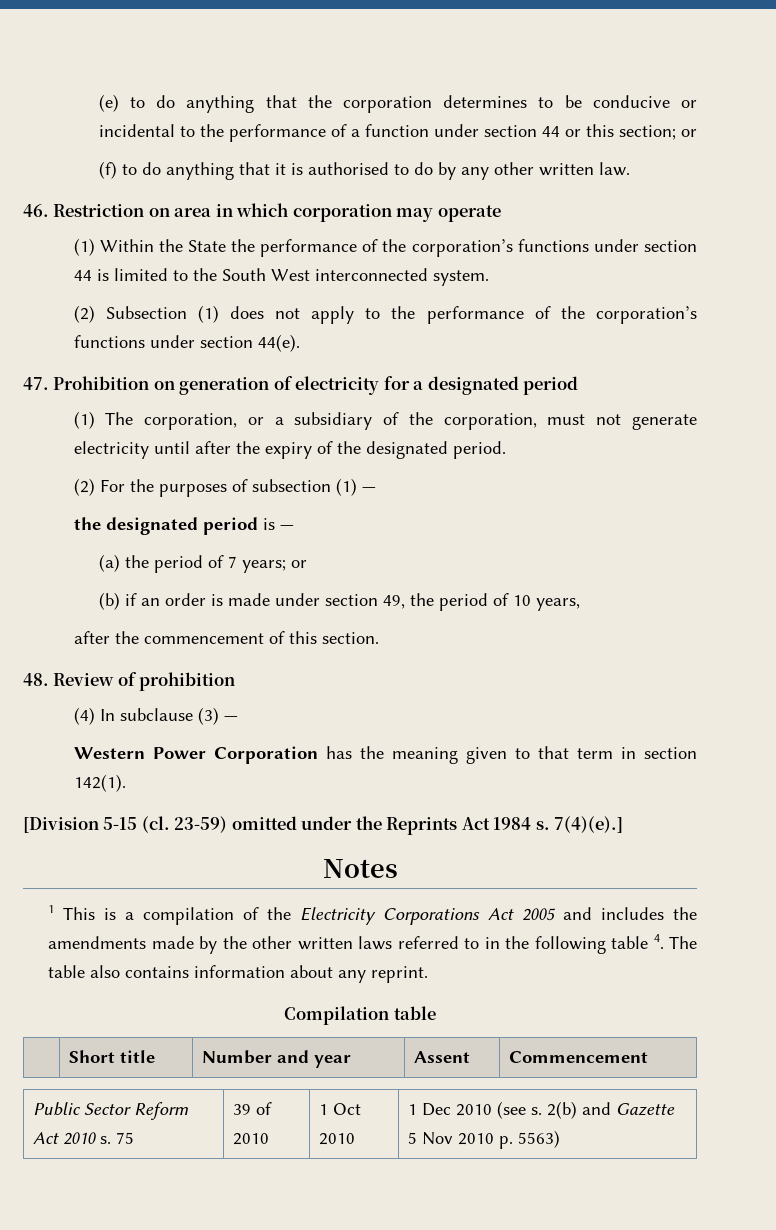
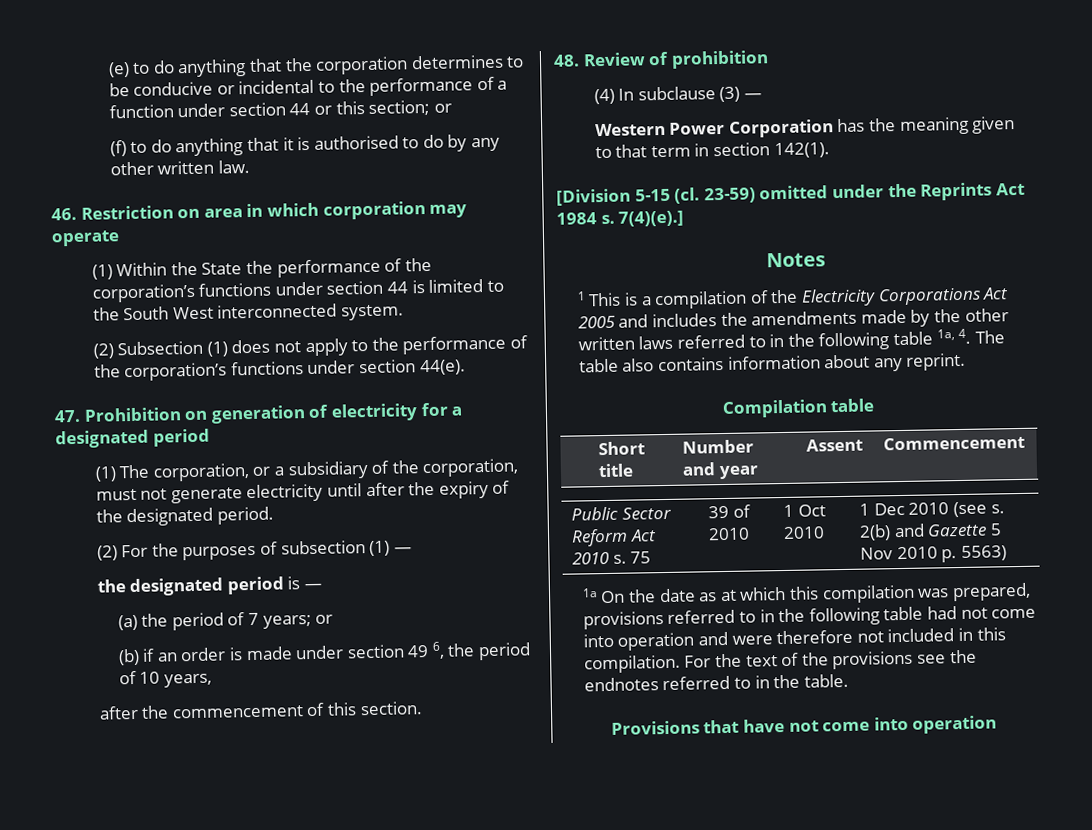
[382,595,405,609] 49, -> [407,641,445,659] 49 6,
(649, 942) none -> [936,329,955,341] 1a,
(561, 1139) none -> [581,582,1031,604] [582,606,1037,630] [582,627,1006,651] [583,649,977,674] [583,673,849,692] [610,715,998,735] // 1a On the date as at which this compilation was prepared, provisions referred to in the following table had not come into operation and were therefore not included in this compilation. For the text of the provisions see the endnotes referred to in the table. // Provisions that have not come into operation

